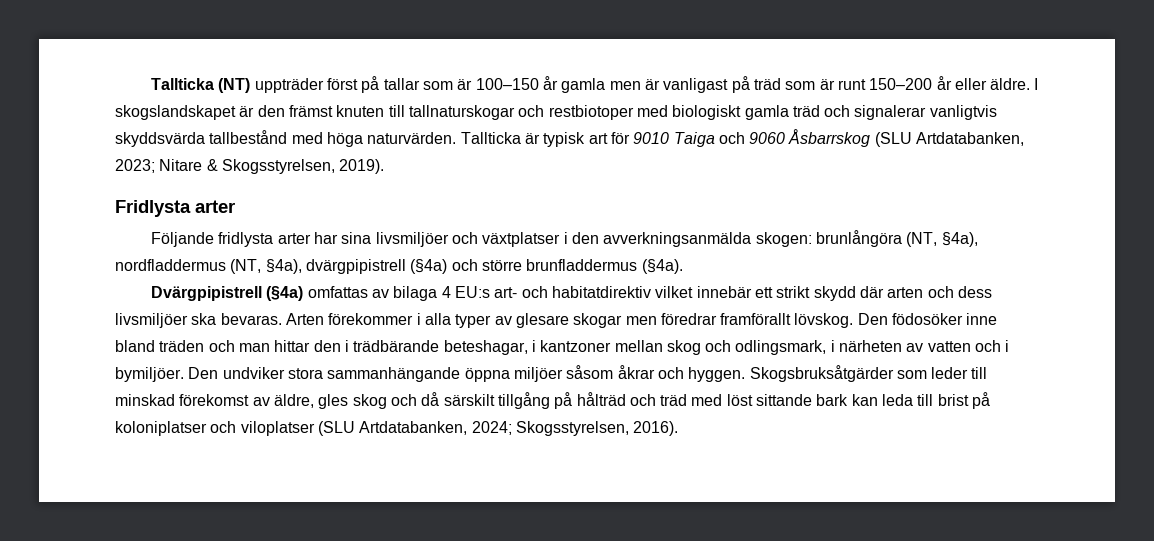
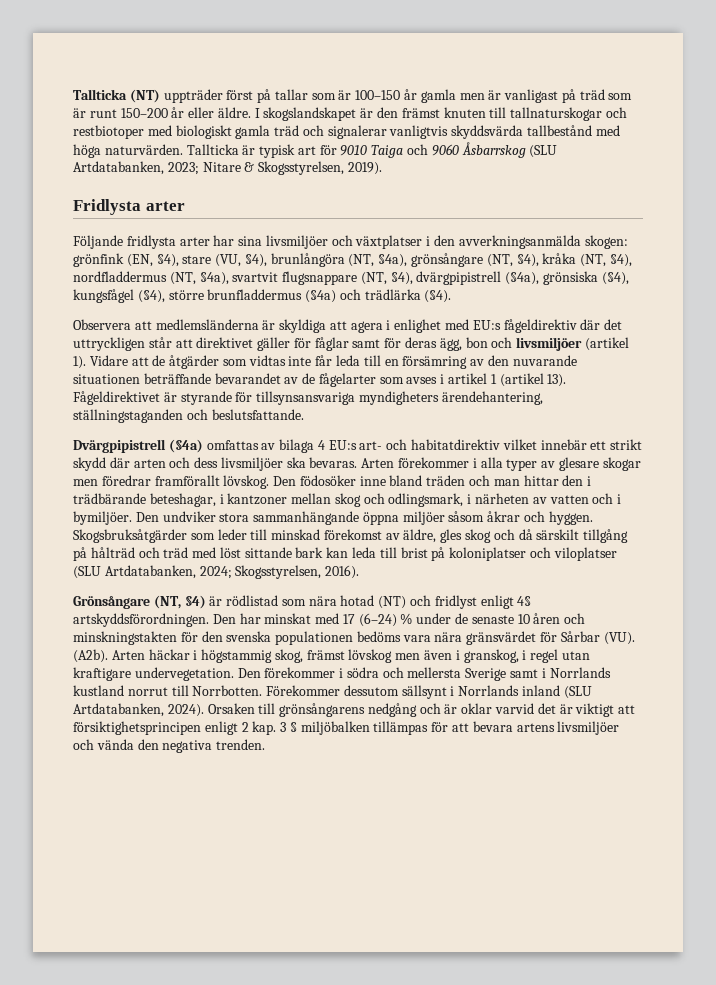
[815,230,978,247] [115,259,683,274] brunlångöra (NT, §4a), nordfladdermus (NT, §4a), dvärgpipistrell (§4a) och större brunfladdermus (§4a). -> [73,253,632,267] [73,271,629,285] [73,289,452,303] [73,319,623,333] [73,337,629,351] [73,355,577,369] [73,373,567,387] [73,391,543,405] [73,409,304,423] grönfink (EN, §4), stare (VU, §4), brunlångöra (NT, §4a), grönsångare (NT, §4), kråka (NT, §4), nordfladdermus (NT, §4a), svartvit flugsnappare (NT, §4), dvärgpipistrell (§4a), grönsiska (§4), kungsfågel (§4), större brunfladdermus (§4a) och trädlärka (§4). // Observera att medlemsländerna är skyldiga att agera i enlighet med EU:s fågeldirektiv där det uttryckligen står att direktivet gäller för fåglar samt för deras ägg, bon och livsmiljöer (artikel 1). Vidare att de åtgärder som vidtas inte får leda till en försämring av den nuvarande situationen beträffande bevarandet av de fågelarter som avses i artikel 1 (artikel 13). Fågeldirektivet är styrande för tillsynsansvariga myndigheters ärendehantering, ställningstaganden och beslutsfattande.
(679, 428) none -> [73,595,532,609] [73,613,586,627] [73,631,635,645] [73,649,590,663] [73,667,611,681] [73,685,592,699] [73,703,636,717] [73,721,620,735] [73,739,266,753] // Grönsångare (NT, §4) är rödlistad som nära hotad (NT) och fridlyst enligt 4§ artskyddsförordningen. Den har minskat med 17 (6–24) % under de senaste 10 åren och minskningstakten för den svenska populationen bedöms vara nära gränsvärdet för Sårbar (VU). (A2b). Arten häckar i högstammig skog, främst lövskog men även i granskog, i regel utan kraftigare undervegetation. Den förekommer i södra och mellersta Sverige samt i Norrlands kustland norrut till Norrbotten. Förekommer dessutom sällsynt i Norrlands inland (SLU Artdatabanken, 2024). Orsaken till grönsångarens nedgång och är oklar varvid det är viktigt att försiktighetsprincipen enligt 2 kap. 3 § miljöbalken tillämpas för att bevara artens livsmiljöer och vända den negativa trenden.

